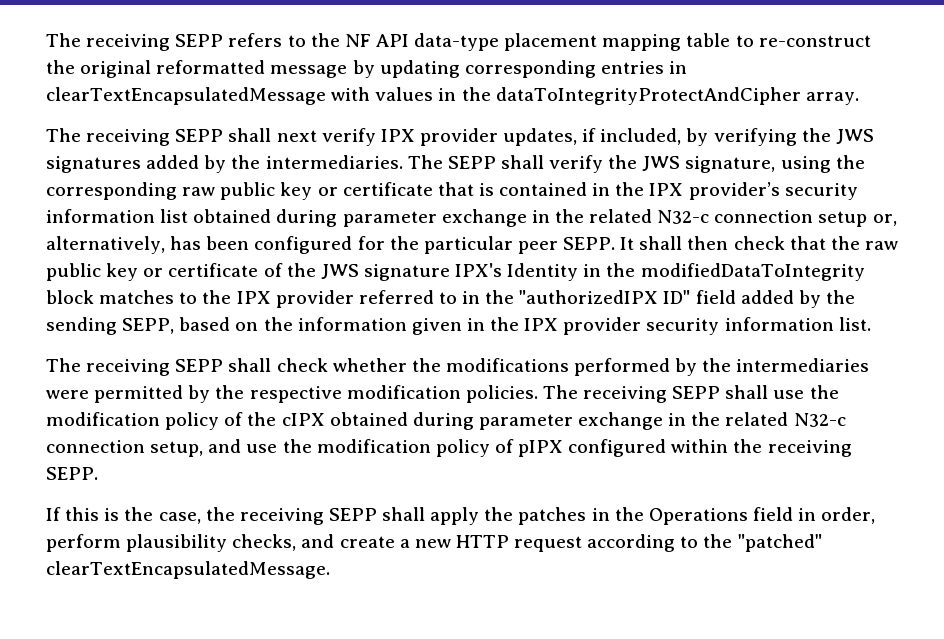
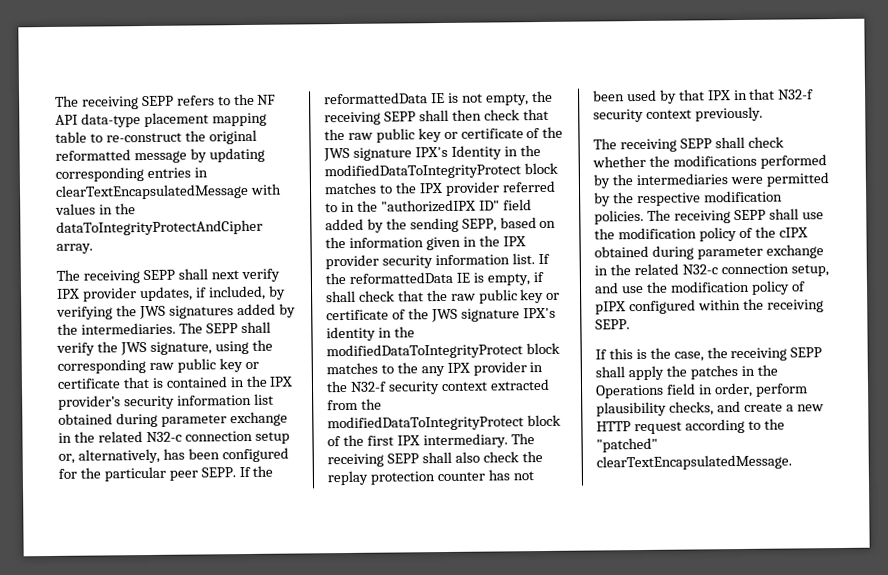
[620,237,635,250] It -> [238,465,274,478] [324,90,553,106] [324,111,416,126] If the reformattedData IE is not empty, the receiving SEPP
[640,263,865,281] modifiedDataToIntegrity -> [324,163,521,180] modifiedDataToIntegrityProtect
(871, 324) none -> [537,253,550,265] [325,271,544,286] [326,288,561,304] [326,307,556,323] [326,326,415,342] [326,342,560,360] [326,361,544,377] [326,378,550,395] [327,398,382,411] [327,414,561,432] [327,433,535,449] [327,451,543,468] [327,469,534,486] [593,88,815,104] [593,106,763,123] If the reformattedData IE is empty, if shall check that the raw public key or certificate of the JWS signature IPX's identity in the modifiedDataToIntegrityProtect block matches to the any IPX provider in the N32-f security context extracted from the modifiedDataToIntegrityProtect block of the first IPX intermediary. The receiving SEPP shall also check the replay protection counter has not been used by that IPX in that N32-f security context previously.

